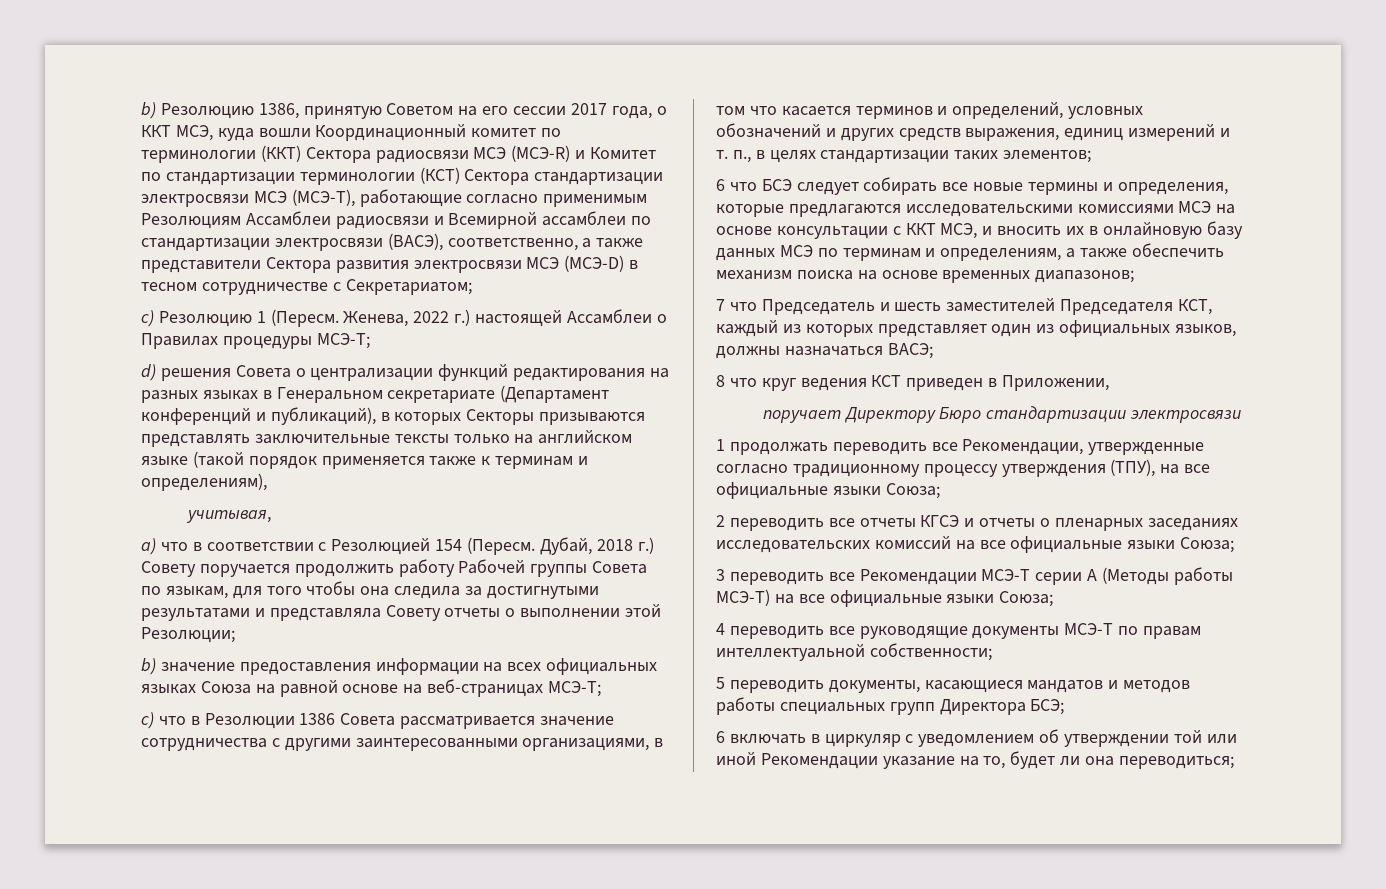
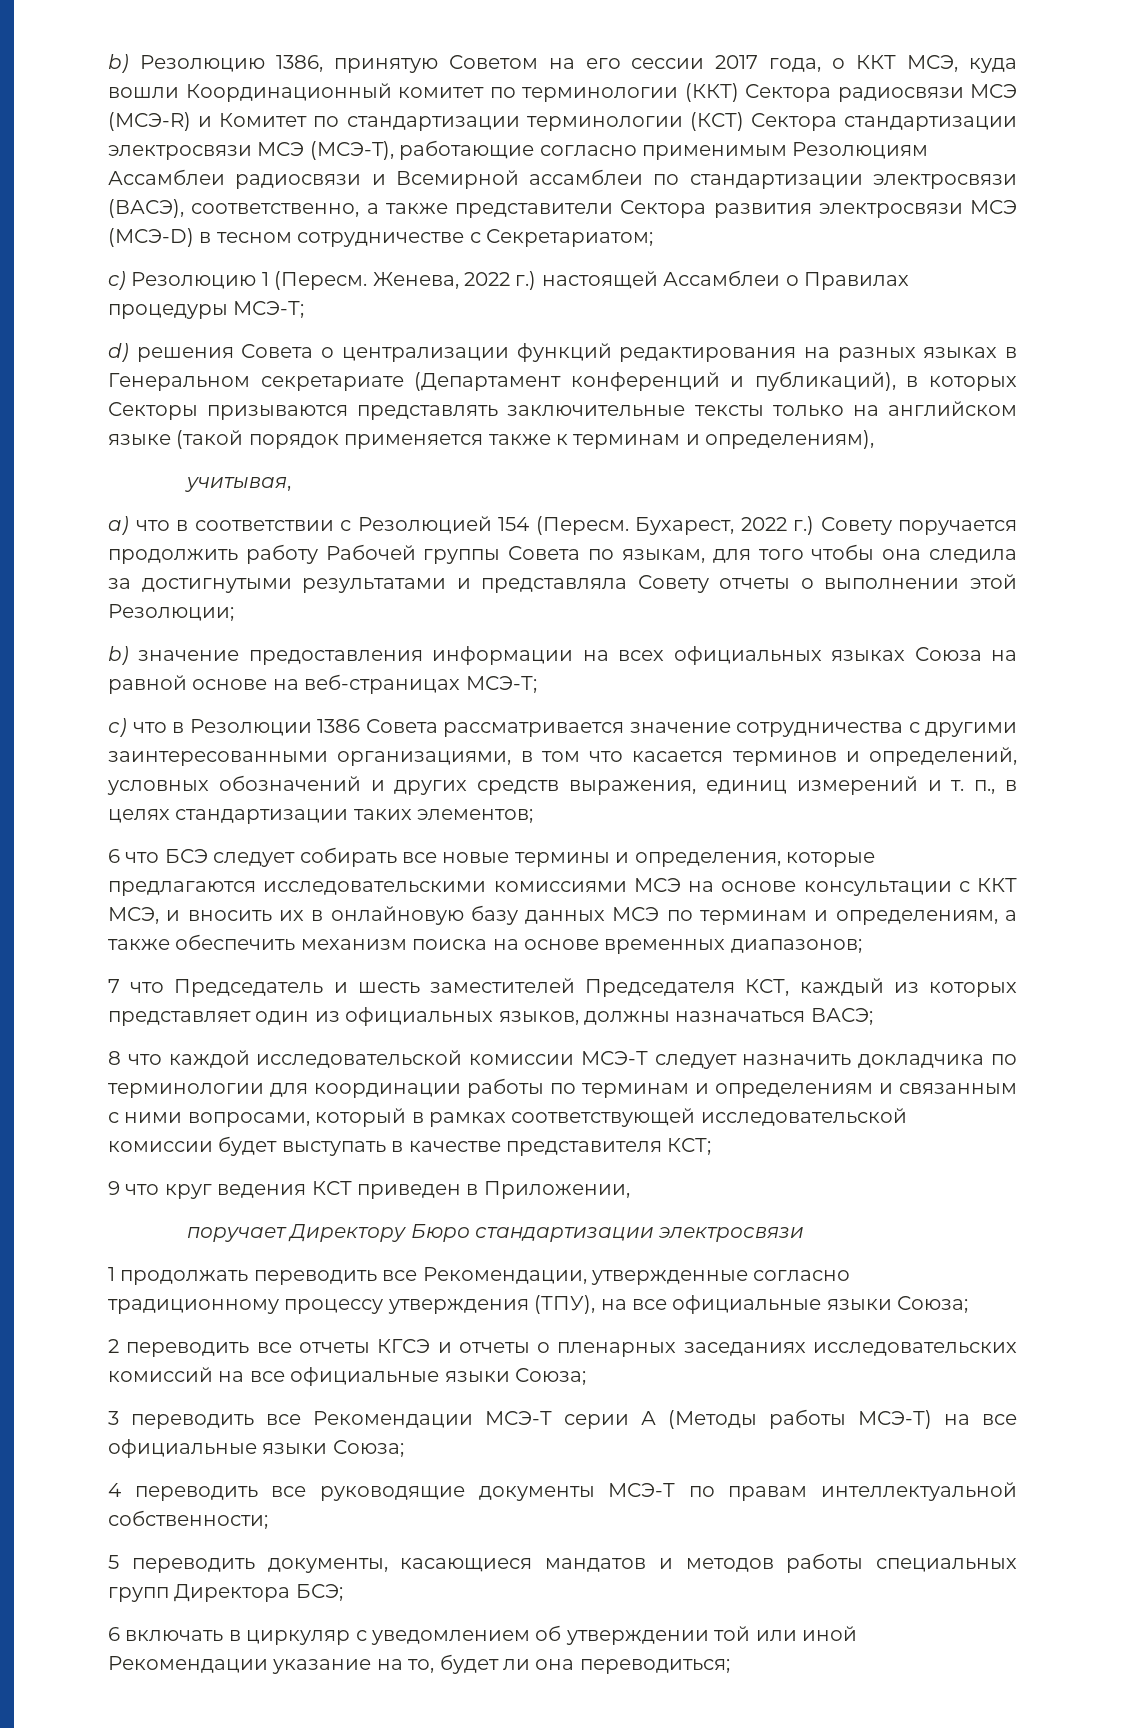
[539,537,633,555] Дубай, 2018 -> [635,517,787,535] Бухарест, 2022
(757, 382) none -> [168,1050,1018,1069] [108,1078,1017,1098] [108,1108,907,1127] [108,1136,712,1156] [108,1181,160,1195] каждой исследовательской комиссии МСЭ-Т следует назначить докладчика по терминологии для координации работы по терминам и определениям и связанным с ними вопросами, который в рамках соответствующей исследовательской комиссии будет выступать в качестве представителя КСТ; // 9 что

